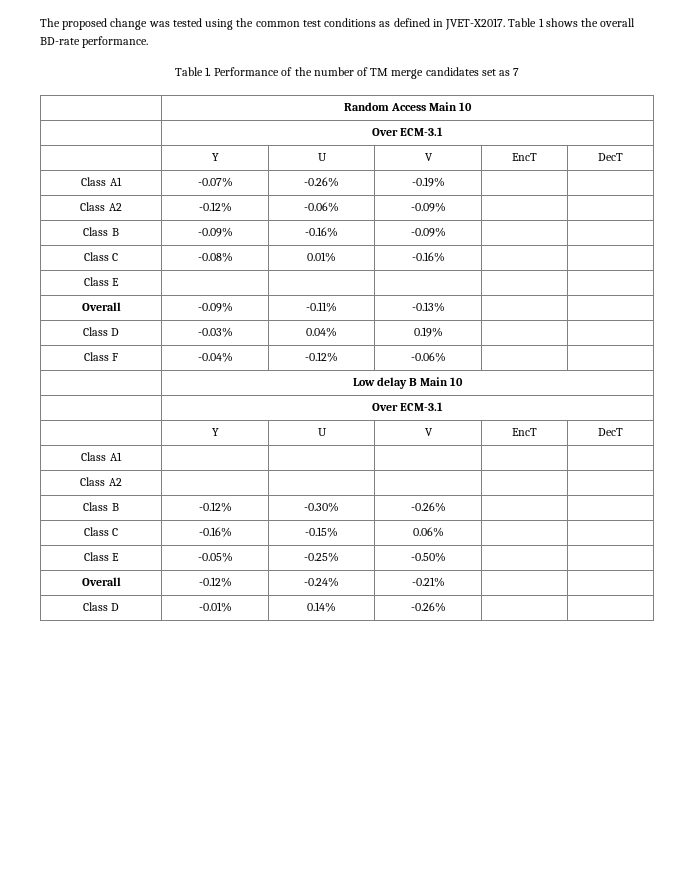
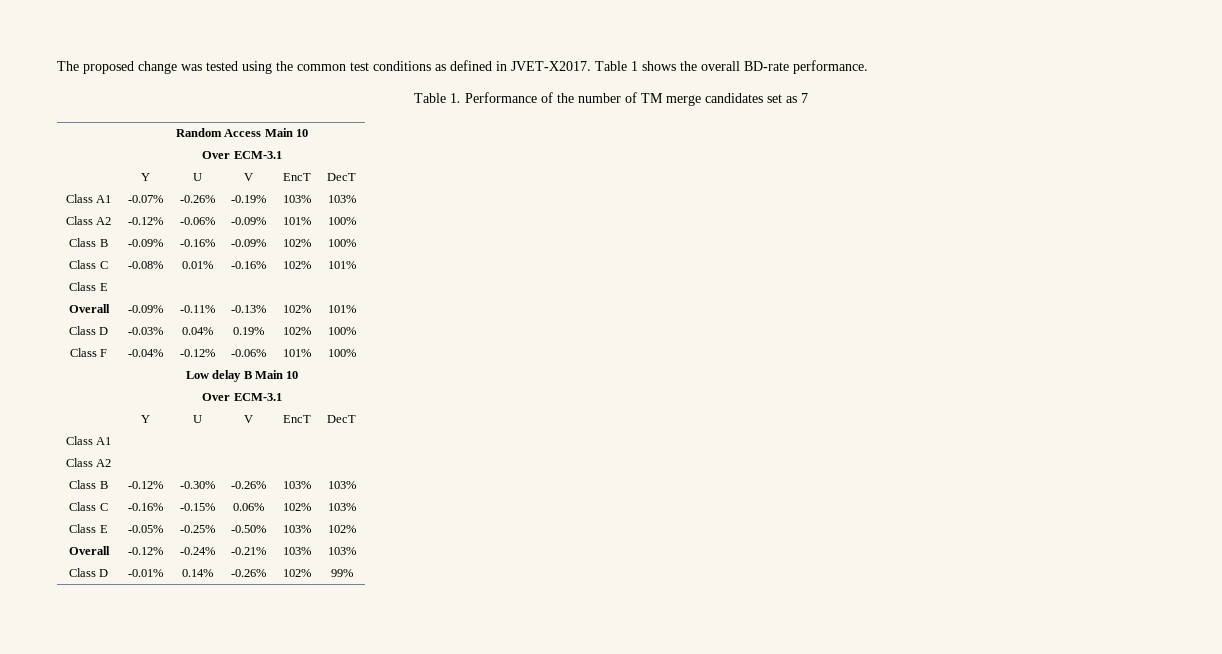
(445, 182) | -> [282,195,311,203] [327,195,356,203] 103% | 103%
(446, 207) | -> [282,217,311,225] [327,217,356,225] 101% | 100%
(446, 232) | -> [282,239,311,247] [327,239,356,247] 102% | 100%
(445, 257) | -> [282,261,311,269] [327,261,356,269] 102% | 101%
(445, 307) | -> [282,305,311,313] [327,305,356,313] 102% | 101%
(443, 332) | -> [282,327,311,335] [327,327,356,335] 102% | 100%
(446, 357) | -> [282,349,311,357] [327,349,356,357] 101% | 100%
(446, 507) | -> [282,481,311,489] [327,481,356,489] 103% | 103%
(444, 532) | -> [282,503,311,511] [327,503,356,511] 102% | 103%
(446, 557) | -> [282,525,311,533] [327,525,356,533] 103% | 102%
(445, 582) | -> [282,547,311,555] [327,547,356,555] 103% | 103%
(446, 607) | -> [282,569,311,577] [330,569,353,577] 102% | 99%

